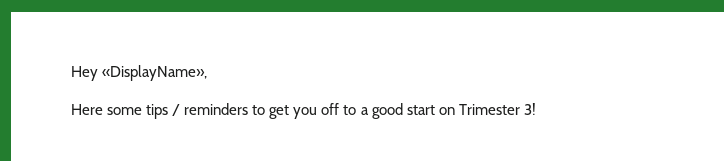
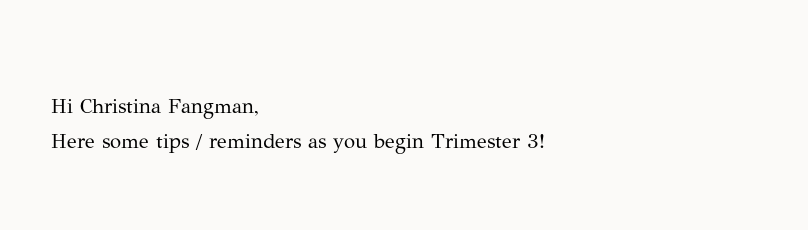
[71,65,208,81] Hey «DisplayName», -> [51,99,259,119] Hi Christina Fangman,
[252,103,455,119] to get you off to a good start on -> [308,134,424,154] as you begin

